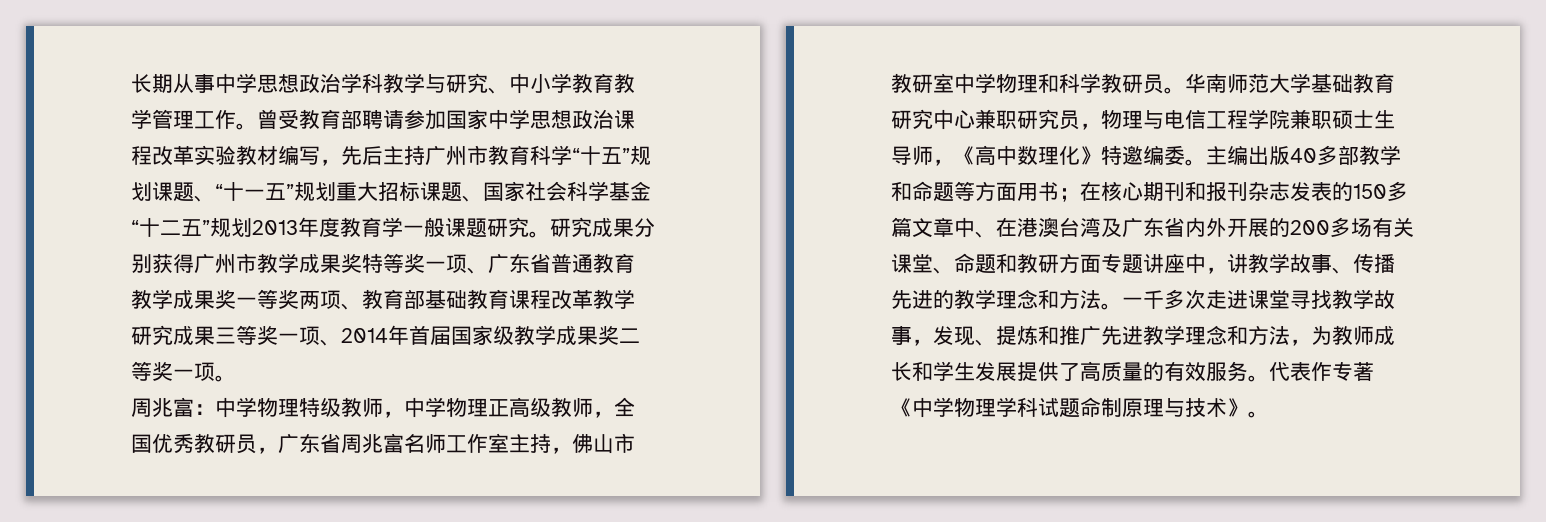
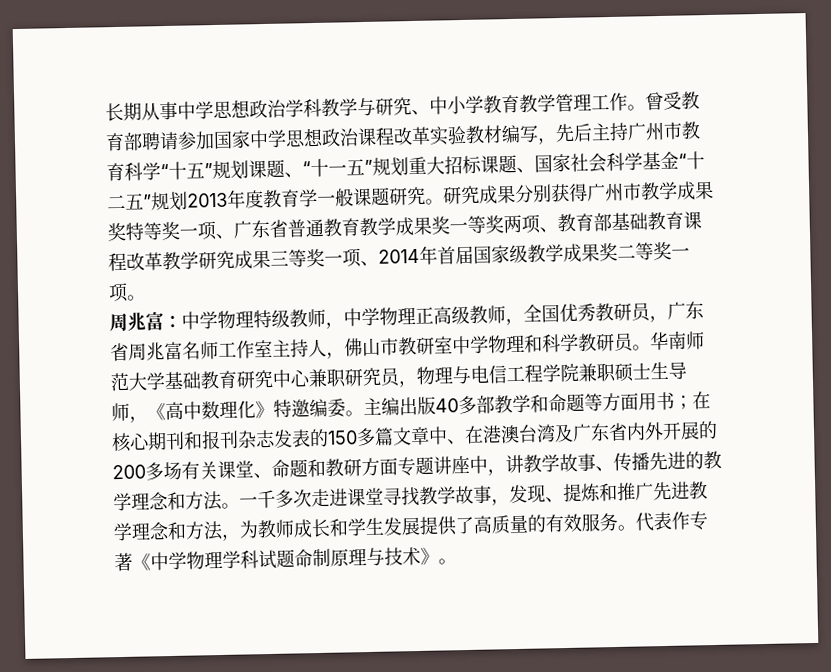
(551, 443) none -> [308,338,327,358] 人

